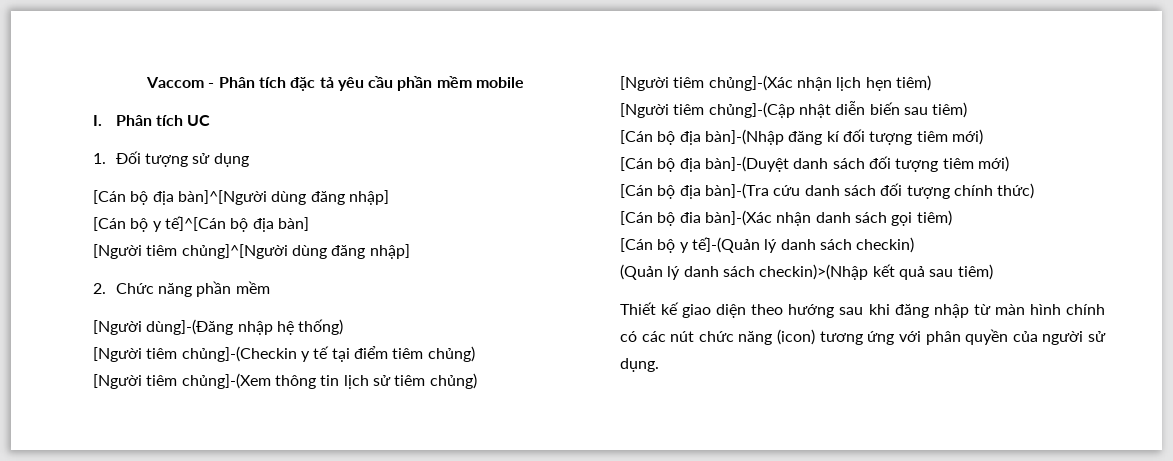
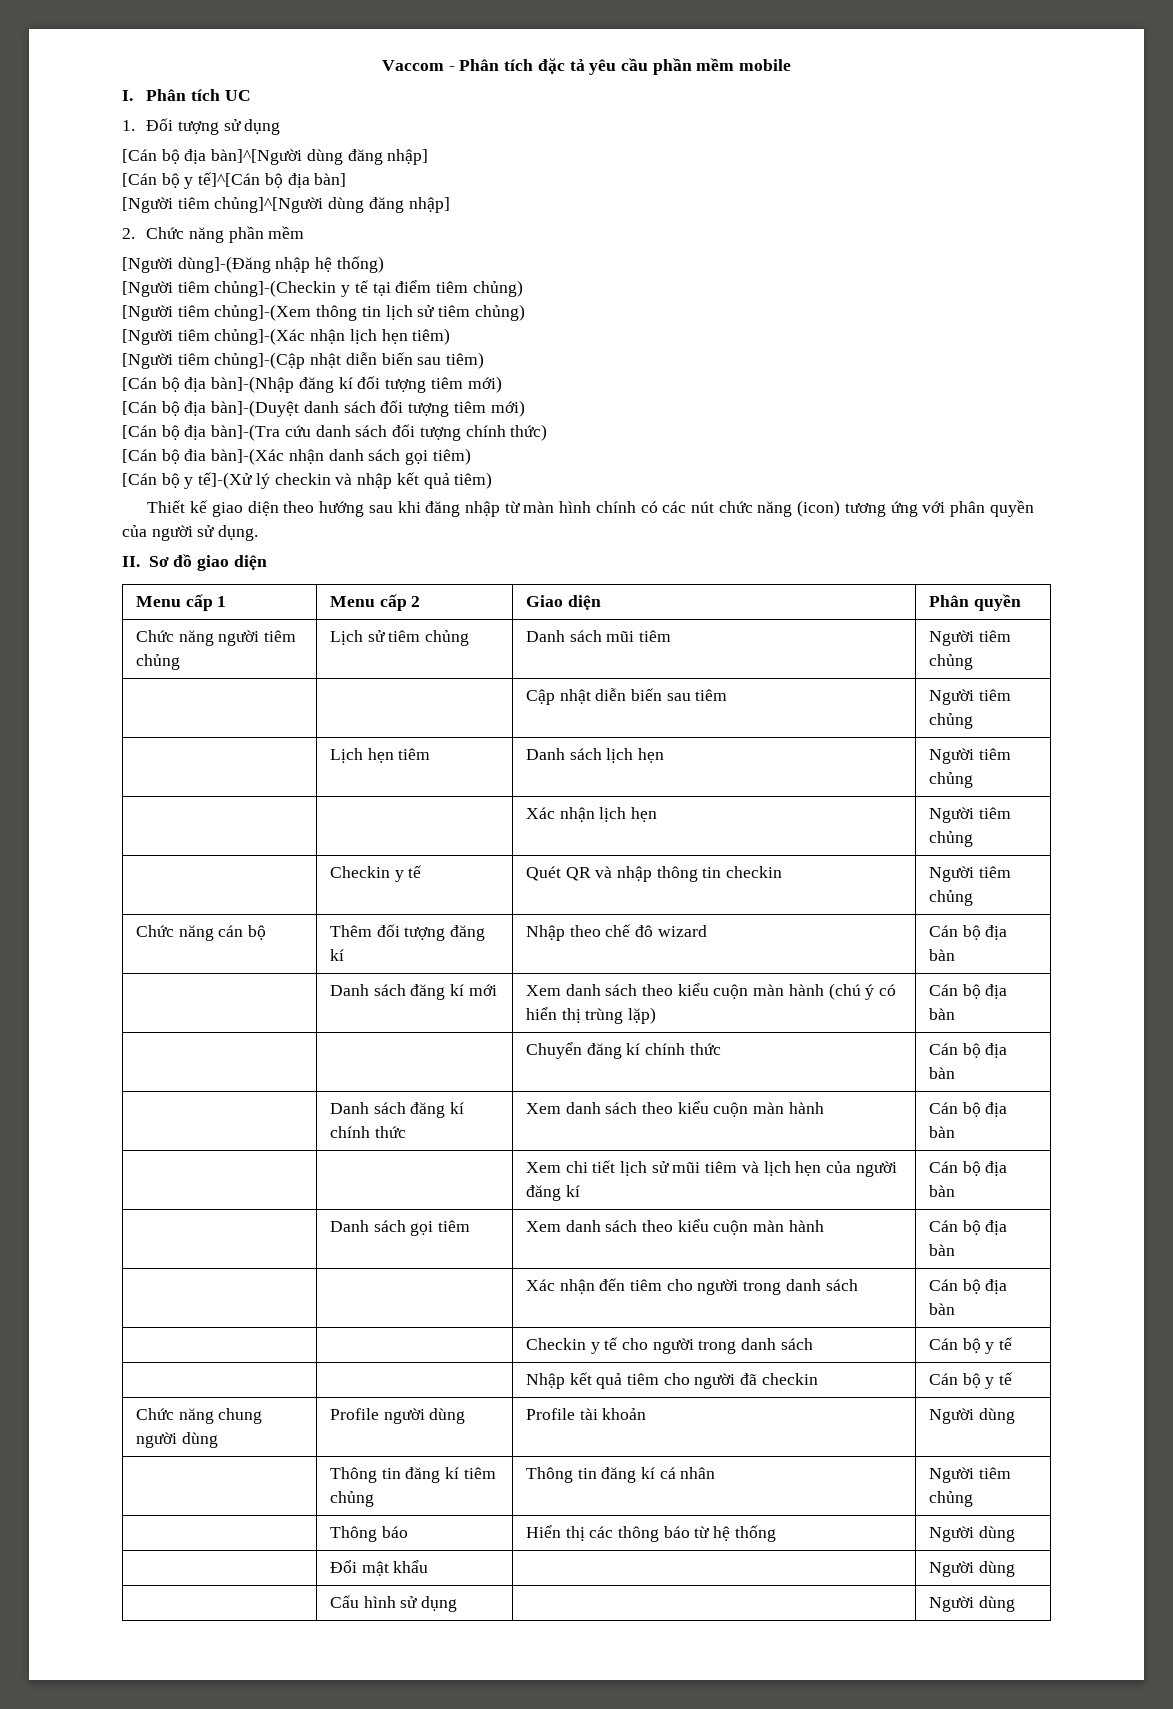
[691,237,915,253] [620,264,954,280] tế]-(Quản lý danh sách checkin) // (Quản lý danh sách checkin)>(Nhập kết quả sau -> [198,472,450,489] tế]-(Xử lý checkin và nhập kết quả
(659, 365) none -> [122,554,267,571] [135,594,227,611] [329,594,421,611] [525,595,601,610] [928,594,1021,611] [135,630,296,646] [135,654,180,670] [329,630,469,646] [525,630,671,642] [928,630,1011,646] [928,654,973,670] [525,688,728,705] [928,689,1011,705] [928,713,973,729] [329,748,431,763] [525,748,664,763] [928,748,1011,764] [928,772,973,788] [525,807,657,822] [928,807,1011,823] [928,831,973,847] [329,865,423,882] [525,866,783,882] [928,866,1011,882] [928,890,973,906] [135,925,266,941] [329,924,485,941] [329,949,344,961] [525,924,707,941] [928,925,1008,940] [928,949,955,961] [329,984,497,1000] [525,983,897,1000] [525,1007,656,1024] [928,984,1008,999] [928,1008,955,1020] [525,1042,721,1059] [928,1043,1008,1058] [928,1067,955,1079] [329,1102,464,1118] [329,1126,406,1138] [525,1101,824,1117] [928,1102,1008,1117] [928,1126,955,1138] [525,1160,897,1177] [525,1185,580,1201] [928,1161,1008,1176] [928,1185,955,1197] [329,1220,470,1236] [525,1219,824,1235] [928,1220,1008,1235] [928,1244,955,1256] [525,1278,858,1295] [928,1279,1008,1294] [928,1303,955,1315] [525,1337,813,1354] [928,1337,1013,1354] [525,1372,818,1389] [928,1372,1013,1389] [135,1408,263,1424] [135,1432,218,1448] [329,1408,466,1424] [525,1408,647,1420] [928,1408,1015,1424] [329,1467,496,1483] [329,1491,374,1507] [525,1467,716,1483] [928,1467,1011,1483] [928,1491,973,1507] [329,1526,408,1542] [525,1525,776,1542] [928,1526,1015,1542] [329,1560,429,1576] [928,1561,1015,1577] [329,1595,457,1612] [928,1596,1015,1612] // II. Sơ đồ giao diện // Menu cấp 1 | Menu cấp 2 | Giao diện | Phân quyền // Chức năng người tiêm chủng | Lịch sử tiêm chủng | Danh sách mũi tiêm | Người tiêm chủng // | | Cập nhật diễn biến sau tiêm | Người tiêm chủng // | Lịch hẹn tiêm | Danh sách lịch hẹn | Người tiêm chủng // | | Xác nhận lịch hẹn | Người tiêm chủng // | Checkin y tế | Quét QR và nhập thông tin checkin | Người tiêm chủng // Chức năng cán bộ | Thêm đối tượng đăng kí | Nhập theo chế đô wizard | Cán bộ địa bàn // | Danh sách đăng kí mới | Xem danh sách theo kiểu cuộn màn hành (chú ý có hiển thị trùng lặp) | Cán bộ địa bàn // | | Chuyển đăng kí chính thức | Cán bộ địa bàn // | Danh sách đăng kí chính thức | Xem danh sách theo kiểu cuộn màn hành | Cán bộ địa bàn // | | Xem chi tiết lịch sử mũi tiêm và lịch hẹn của người đăng kí | Cán bộ địa bàn // | Danh sách gọi tiêm | Xem danh sách theo kiểu cuộn màn hành | Cán bộ địa bàn // | | Xác nhận đến tiêm cho người trong danh sách | Cán bộ địa bàn // | | Checkin y tế cho người trong danh sách | Cán bộ y tế // | | Nhập kết quả tiêm cho người đã checkin | Cán bộ y tế // Chức năng chung người dùng | Profile người dùng | Profile tài khoản | Người dùng // | Thông tin đăng kí tiêm chủng | Thông tin đăng kí cá nhân | Người tiêm chủng // | Thông báo | Hiển thị các thông báo từ hệ thống | Người dùng // | Đổi mật khẩu | | Người dùng // | Cấu hình sử dụng | | Người dùng

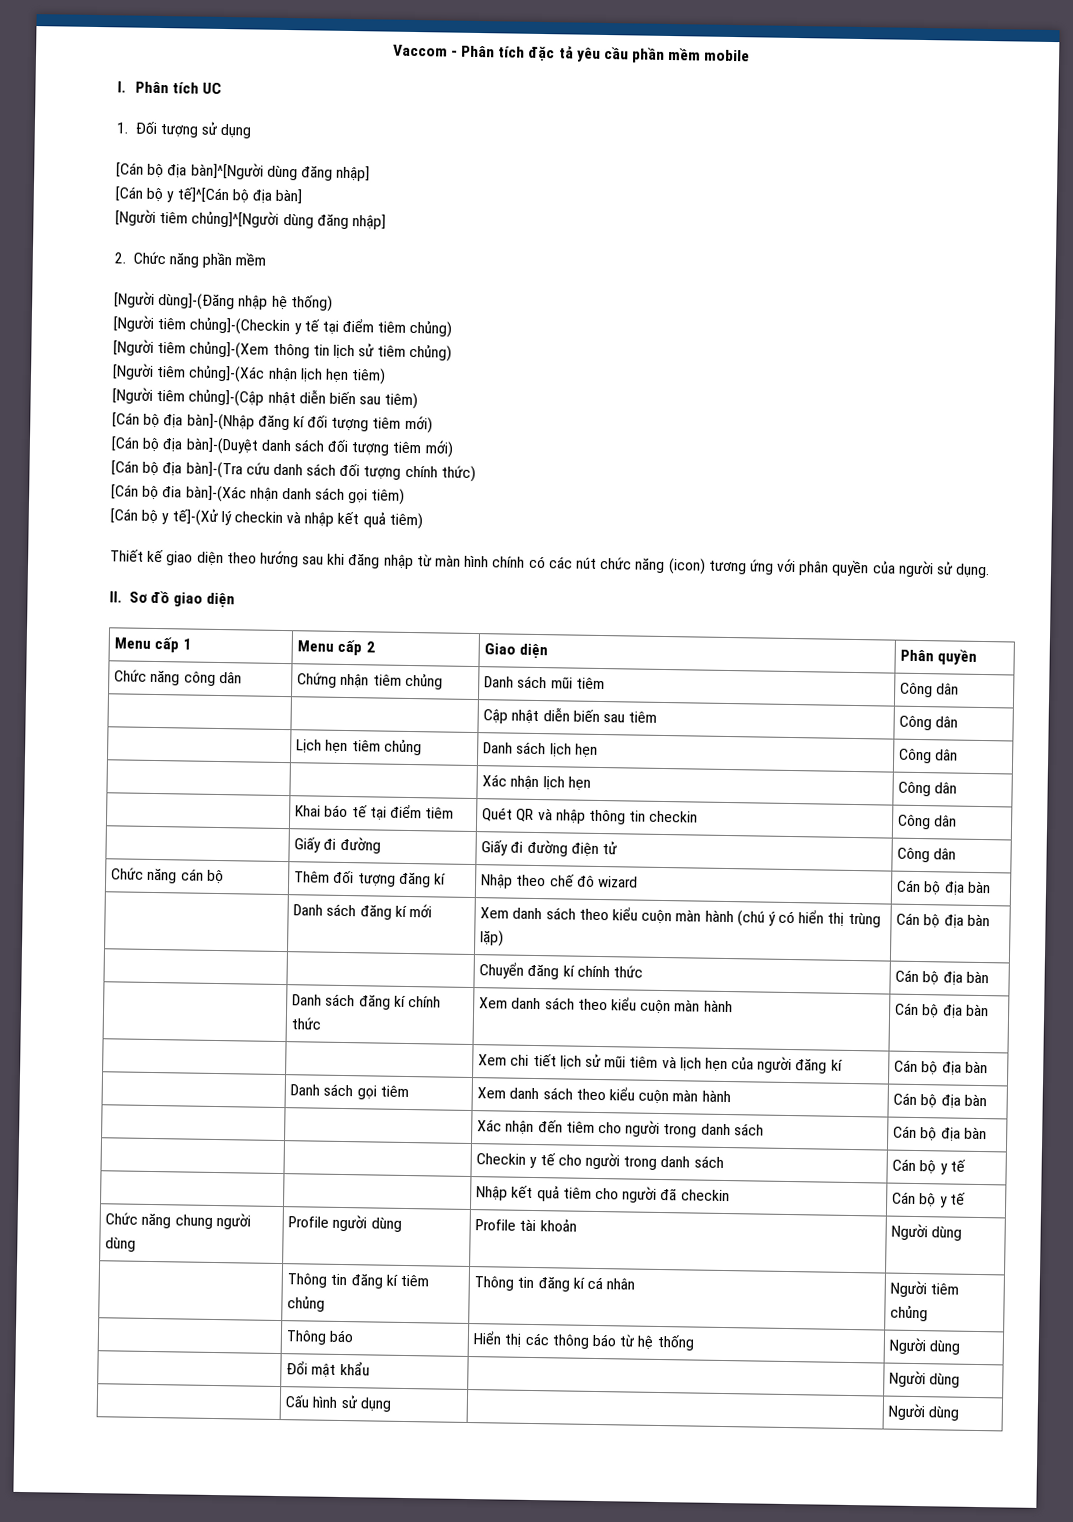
[218,630,296,646] [135,654,180,670] [329,630,385,645] người tiêm chủng | Lịch sử -> [183,671,242,686] [297,672,370,689] công dân | Chứng nhận
[928,630,1011,646] [928,654,973,670] Người tiêm chủng -> [900,682,960,698] Công dân
[928,689,1011,705] [928,713,973,729] Người tiêm chủng -> [899,715,959,731] Công dân
(431, 754) none -> [383,739,422,756] chủng
[928,748,1011,764] [928,772,973,788] Người tiêm chủng -> [899,748,959,764] Công dân
[928,807,1011,823] [928,831,973,847] [329,865,423,882] Người tiêm chủng // | Checkin y tế -> [898,781,958,797] [295,804,455,821] Công dân // | Khai báo tế tại điểm tiêm
[928,866,1011,882] [928,890,973,906] Người tiêm chủng -> [897,814,958,830] [294,836,381,854] [481,839,618,857] [897,847,957,863] Công dân // | Giấy đi đường | Giấy đi đường điện tử | Công dân

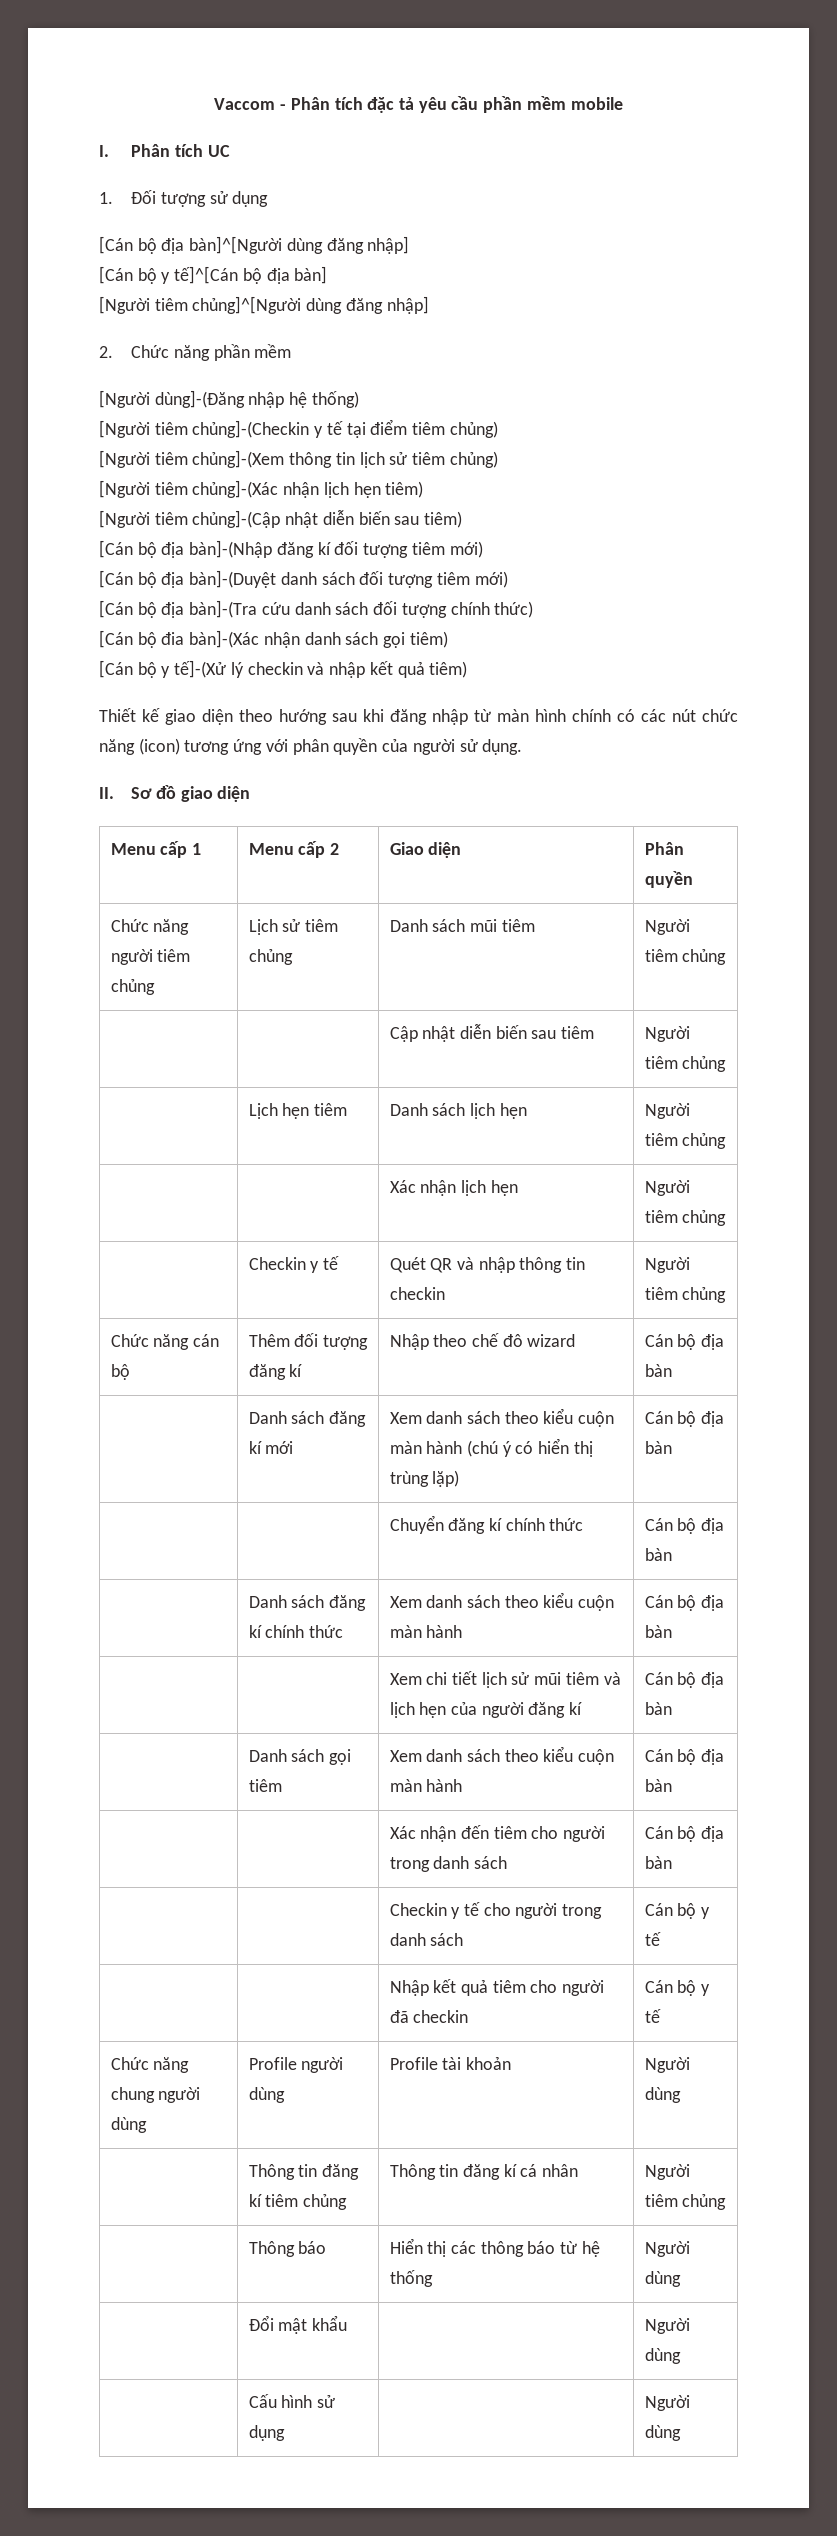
[183,671,242,686] [297,672,370,689] công dân | Chứng nhận -> [110,949,191,965] [110,979,155,995] [248,919,301,935] người tiêm chủng | Lịch sử
[900,682,960,698] Công dân -> [644,919,690,935] [644,949,727,965] Người tiêm chủng
[899,715,959,731] Công dân -> [644,1026,690,1042] [644,1056,727,1072] Người tiêm chủng
[383,739,422,756] chủng -> (347, 1109) none
[899,748,959,764] Công dân -> [644,1103,690,1119] [644,1133,727,1149] Người tiêm chủng
[898,781,958,797] [295,804,455,821] Công dân // | Khai báo tế tại điểm tiêm -> [644,1180,690,1196] [644,1210,727,1226] [248,1256,339,1273] Người tiêm chủng // | Checkin y tế
[897,814,958,830] [294,836,381,854] [481,839,618,857] [897,847,957,863] Công dân // | Giấy đi đường | Giấy đi đường điện tử | Công dân -> [644,1257,690,1273] [644,1287,727,1303] Người tiêm chủng

